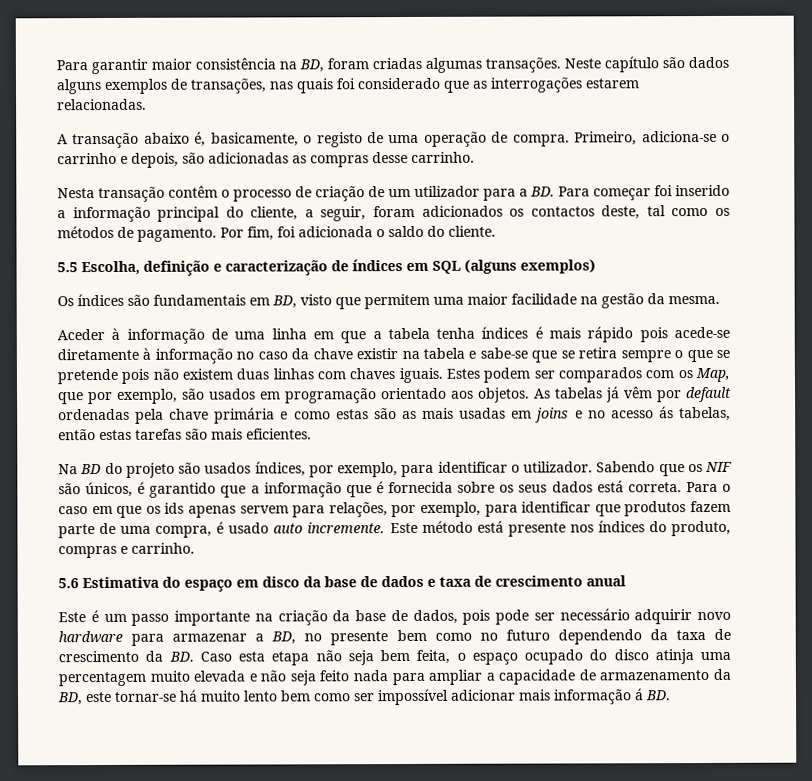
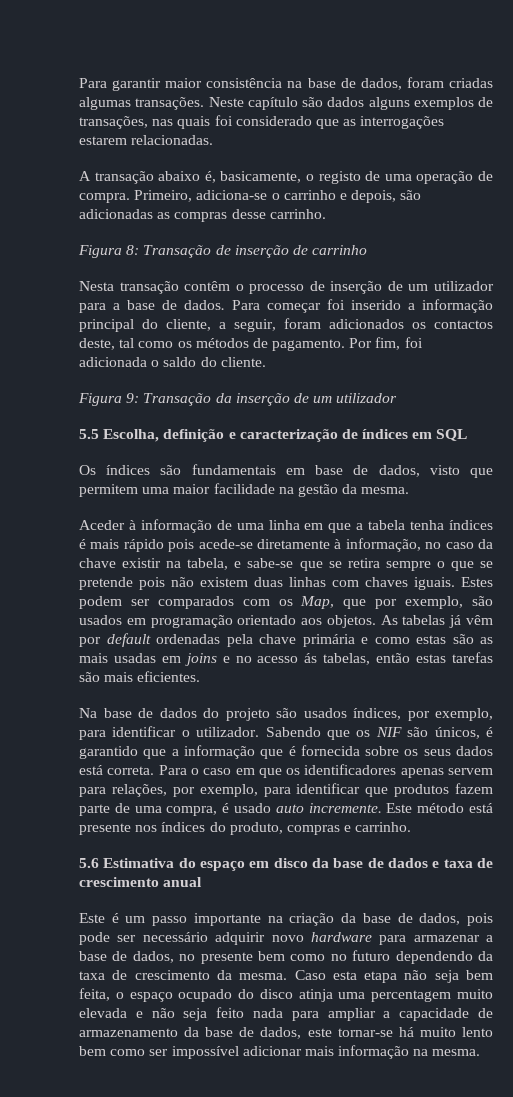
[299,59,324,73] BD, -> [307,78,402,90] base de dados,
(475, 157) none -> [78,245,368,258] // Figura 8: Transação de inserção de carrinho
[315,186,365,202] criação -> [330,281,383,294] inserção
[530,186,555,197] BD. -> [127,300,225,310] base de dados.
(496, 231) none -> [78,393,398,406] // Figura 9: Transação da inserção de um utilizador
[464,259,596,274] (alguns exemplos) -> (468, 435) none
[272,295,297,309] BD, -> [315,465,420,477] base de dados,
[154,348,233,364] informação -> [345,538,421,552] informação,
[423,347,466,359] tabela -> [187,558,229,570] tabela,
[80,464,102,475] BD -> [103,708,197,718] base de dados
[164,502,185,514] ids -> [304,764,397,775] identificadores
[271,631,297,645] BD, -> [79,951,174,963] base de dados,
[168,651,194,662] BD. -> [239,973,288,980] mesma.
[57,692,83,706] BD, -> [205,1027,302,1039] base de dados,
[634,688,671,701] á BD. -> [413,1049,481,1056] na mesma.

